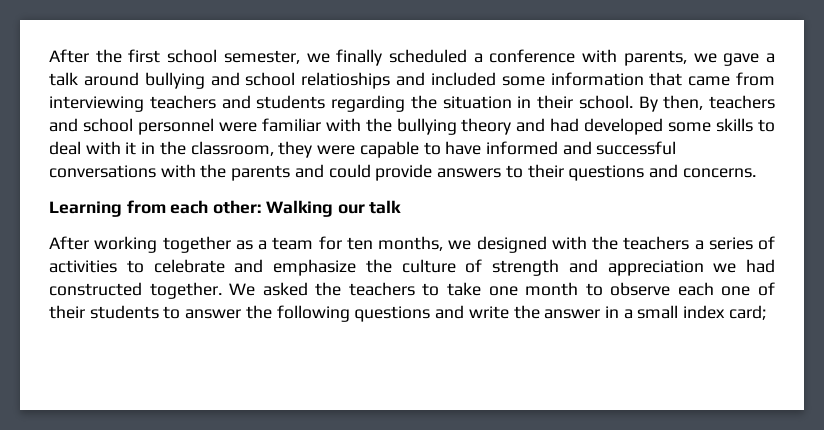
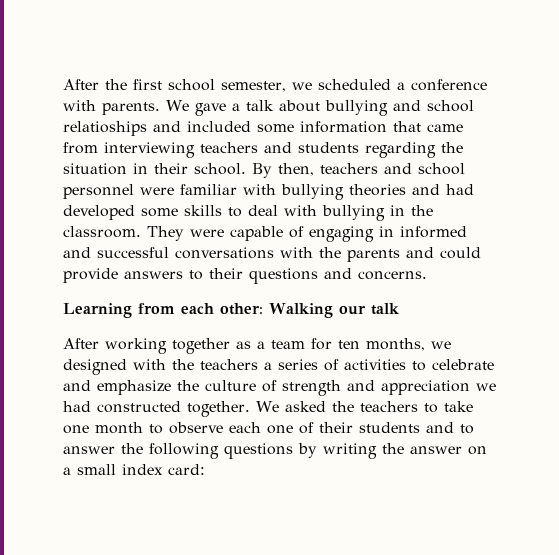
[336,49,383,66] finally -> (312, 86) none
[623,50,717,66] parents, we -> [102,100,189,115] parents. We
[83,72,139,86] around -> [278,100,320,112] about
[365,118,512,135] the bullying theory -> [281,184,406,200] bullying theories
[125,142,137,155] it -> [322,205,385,221] bullying
[190,141,482,158] classroom, they were capable to have -> [63,226,394,242] classroom. They were capable of engaging in
(159, 312) none -> [426,422,454,433] and
[435,305,509,319] and write -> [298,443,377,459] by writing
[604,306,619,318] in -> [468,446,487,455] on
[728,305,766,320] card; -> [168,464,205,475] card:

